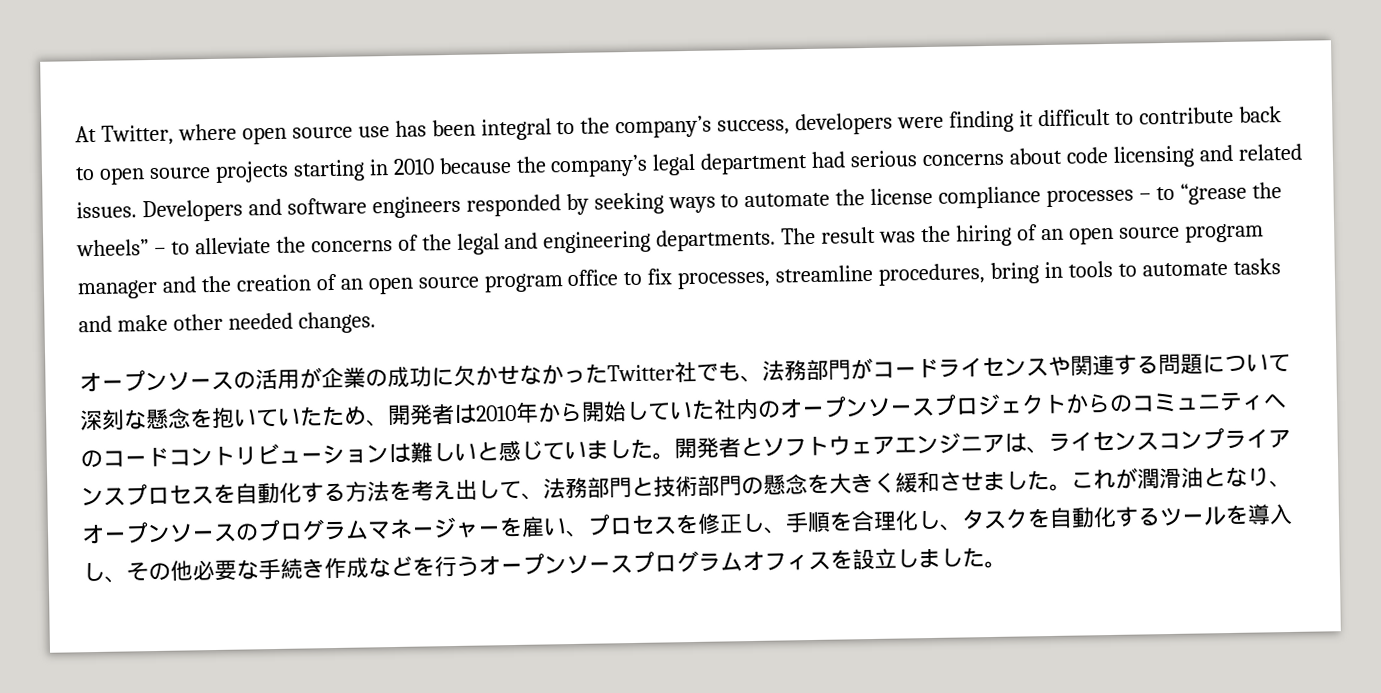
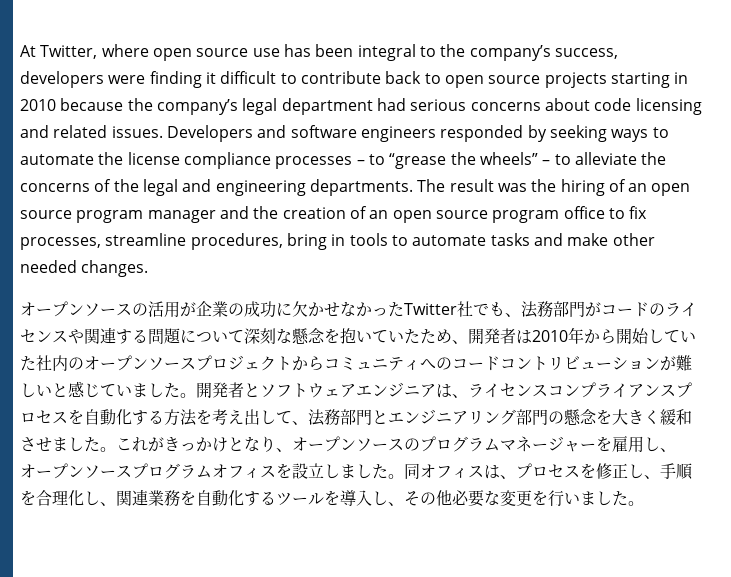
(939, 368) none -> [649,303,665,316] の
[1109,394,1133,412] の -> (324, 363) none
[388,442,411,464] は -> [660,356,676,371] が
[653,475,698,498] 技術 -> [388,409,516,425] エンジニアリング
[1137,467,1204,490] 潤滑油 -> [164,437,228,452] きっかけ
[543,503,1293,538] [82,555,479,583] い、プロセスを修正し、手順を合理化し、タスクを自動化するツールを導入し、その他必要な手続き作成などを行う -> [628,436,676,453] 用し、
(1007, 564) none -> [404,463,693,480] [20,489,644,507] 同オフィスは、プロセスを修正し、手順を合理化し、関連業務を自動化するツールを導入し、その他必要な変更を行いました。

